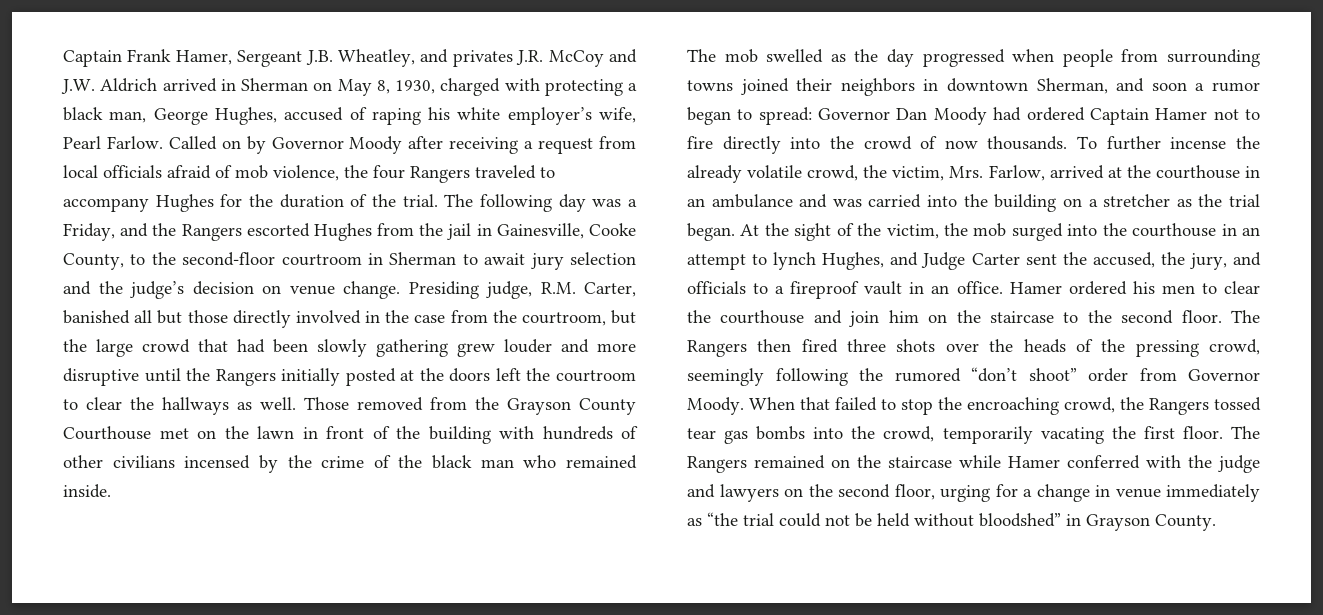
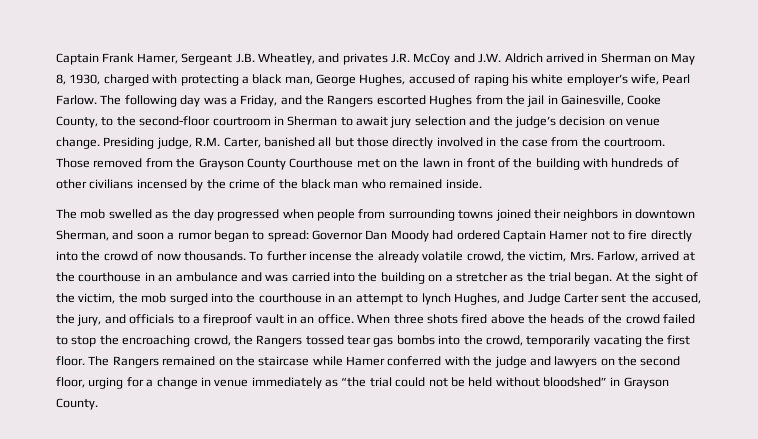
[168,136,637,154] [63,165,555,183] [63,194,438,212] Called on by Governor Moody after receiving a request from local officials afraid of mob violence, the four Rangers traveled to accompany Hughes for the duration of the trial. -> (97, 100) none
[521,310,637,326] [63,339,636,357] [63,368,636,386] [63,397,296,415] courtroom, but the large crowd that had been slowly gathering grew louder and more disruptive until the Rangers initially posted at the doors left the courtroom to clear the hallways as well. -> [604,138,665,147] courtroom.
[1009,281,1260,295] [687,310,1260,327] [687,339,1260,357] [687,367,1260,386] [687,397,830,415] Hamer ordered his men to clear the courthouse and join him on the staircase to the second floor. The Rangers then fired three shots over the heads of the pressing crowd, seemingly following the rumored “don’t shoot” order from Governor Moody. When that -> [357,314,660,324] When three shots fired above the heads of the crowd

